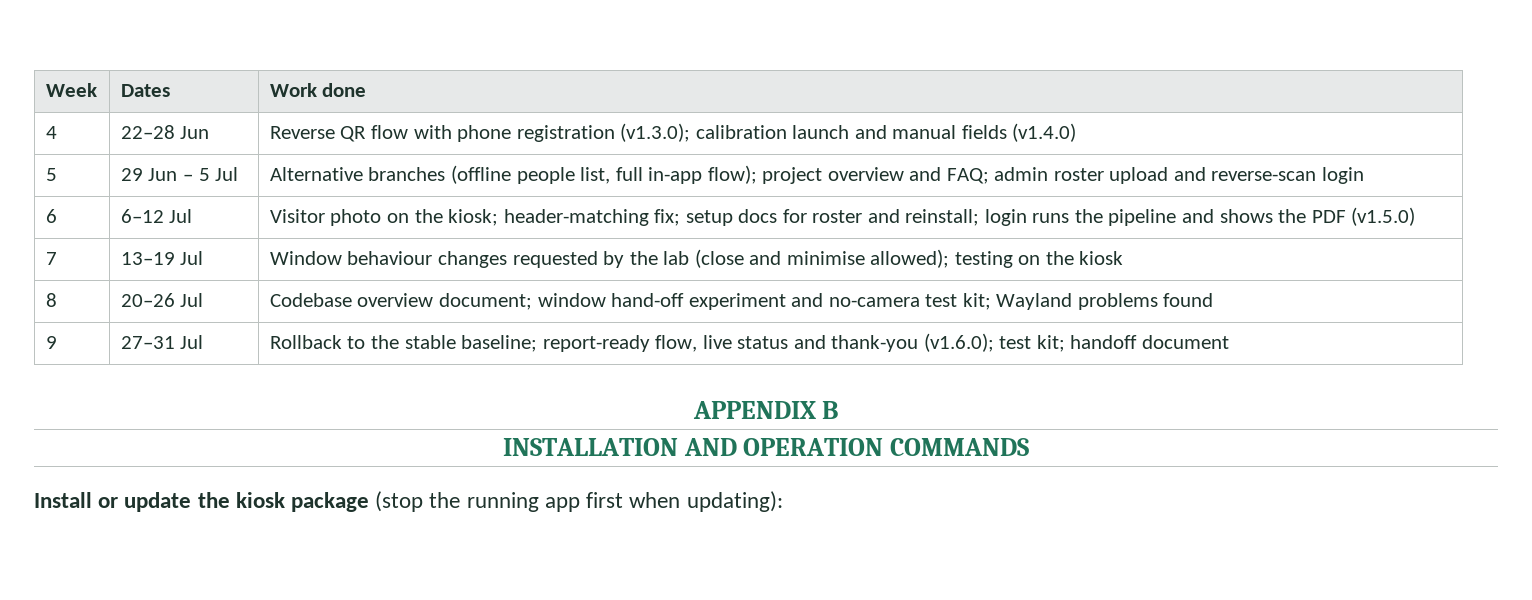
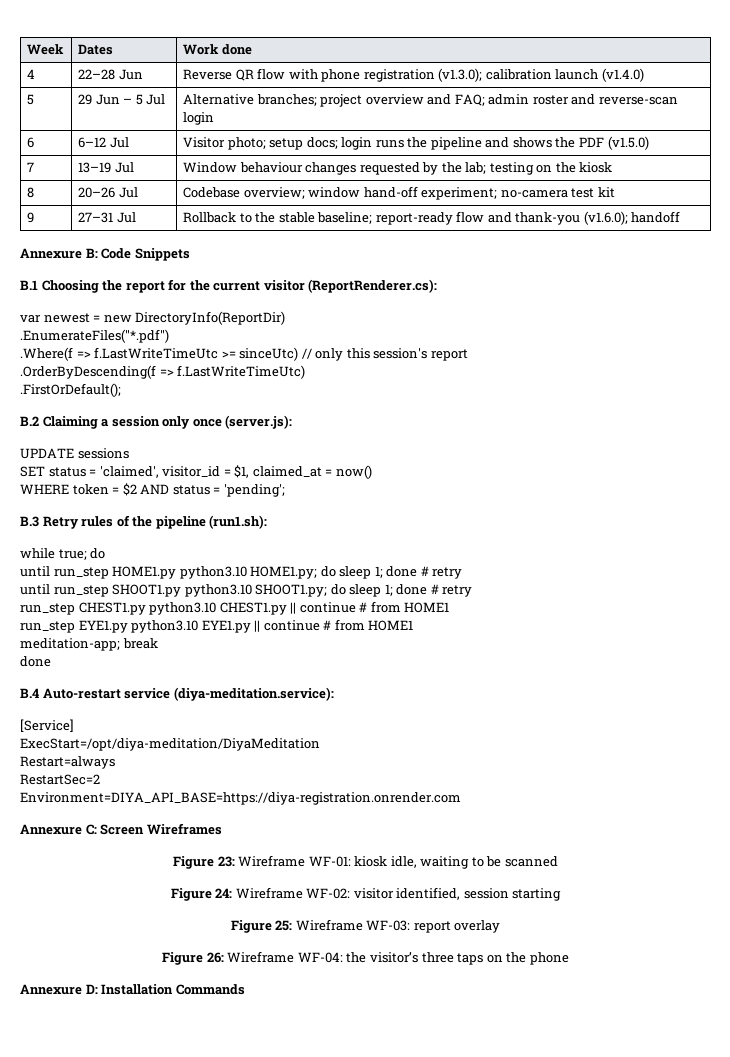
[854,125,1007,139] and manual fields -> (599, 74) none
[368,165,757,184] branches (offline people list, full in-app flow); -> [256,94,317,106] branches;
[1109,167,1169,184] upload -> (569, 100) none
[330,209,980,226] photo on the kiosk; header-matching fix; setup docs for roster and reinstall; -> [227,137,338,150] photo; setup docs;
[663,249,950,268] lab (close and minimise allowed); -> [465,162,487,174] lab;
[357,293,1214,310] overview document; window hand-off experiment and no-camera test kit; Wayland problems found -> [243,186,615,200] overview; window hand-off experiment; no-camera test kit
[655,335,789,352] flow, live status -> [456,211,485,223] flow
[999,335,1065,352] test kit; -> (628, 218) none
[1141,335,1229,349] [692,401,839,419] [502,438,1030,456] [34,491,783,512] document // APPENDIX B // INSTALLATION AND OPERATION COMMANDS // Install or update the kiosk package (stop the running app first when updating): -> [20,248,190,261] [20,279,438,293] [20,311,286,325] [20,329,169,343] [20,347,468,361] [20,365,306,379] [20,383,121,397] [20,415,293,429] [20,448,129,459] [20,465,372,479] [20,483,285,497] [20,515,268,529] [20,548,106,560] [20,566,463,579] [20,584,473,597] [20,601,450,615] [20,619,414,633] [20,638,158,651] [20,656,51,667] [20,687,334,701] [20,719,74,732] [20,738,320,751] [20,756,115,769] [20,774,100,785] [20,792,461,805] [20,823,222,835] [173,855,558,869] [170,887,562,901] [230,919,501,933] [162,951,569,965] [20,984,245,995] // Annexure B: Code Snippets // B.1 Choosing the report for the current visitor (ReportRenderer.cs): // var newest = new DirectoryInfo(ReportDir) // .EnumerateFiles("*.pdf") // .Where(f => f.LastWriteTimeUtc >= sinceUtc) // only this session's report // .OrderByDescending(f => f.LastWriteTimeUtc) // .FirstOrDefault(); // B.2 Claiming a session only once (server.js): // UPDATE sessions // SET status = 'claimed', visitor_id = $1, claimed_at = now() // WHERE token = $2 AND status = 'pending'; // B.3 Retry rules of the pipeline (run1.sh): // while true; do // until run_step HOME1.py python3.10 HOME1.py; do sleep 1; done # retry // until run_step SHOOT1.py python3.10 SHOOT1.py; do sleep 1; done # retry // run_step CHEST1.py python3.10 CHEST1.py || continue # from HOME1 // run_step EYE1.py python3.10 EYE1.py || continue # from HOME1 // meditation-app; break // done // B.4 Auto-restart service (diya-meditation.service): // [Service] // ExecStart=/opt/diya-meditation/DiyaMeditation // Restart=always // RestartSec=2 // Environment=DIYA_API_BASE=https://diya-registration.onrender.com // Annexure C: Screen Wireframes // Figure 23: Wireframe WF-01: kiosk idle, waiting to be scanned // Figure 24: Wireframe WF-02: visitor identified, session starting // Figure 25: Wireframe WF-03: report overlay // Figure 26: Wireframe WF-04: the visitor’s three taps on the phone // Annexure D: Installation Commands

